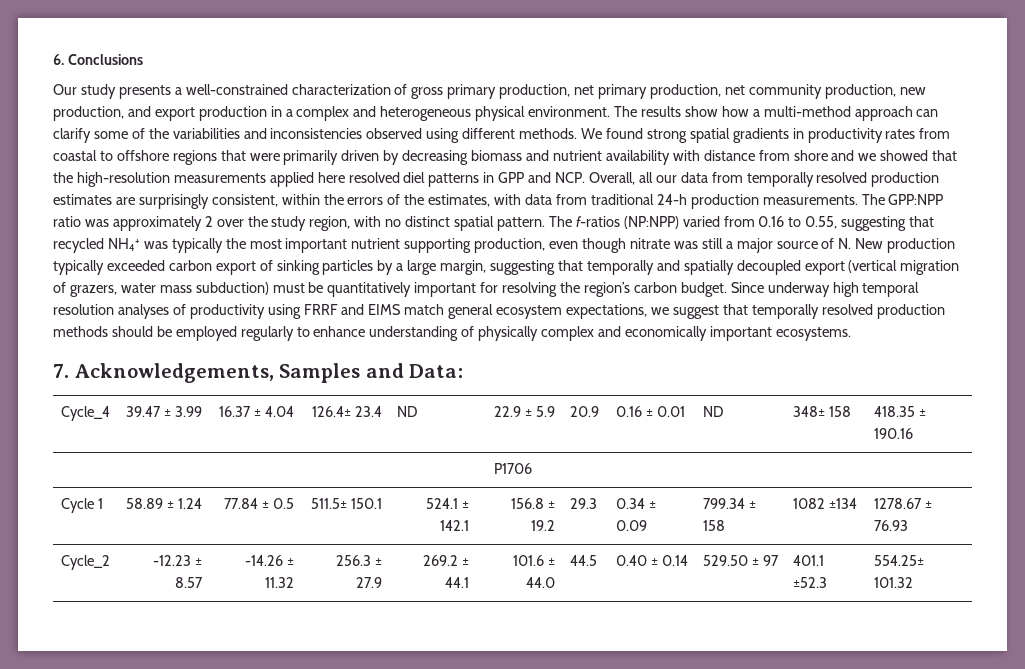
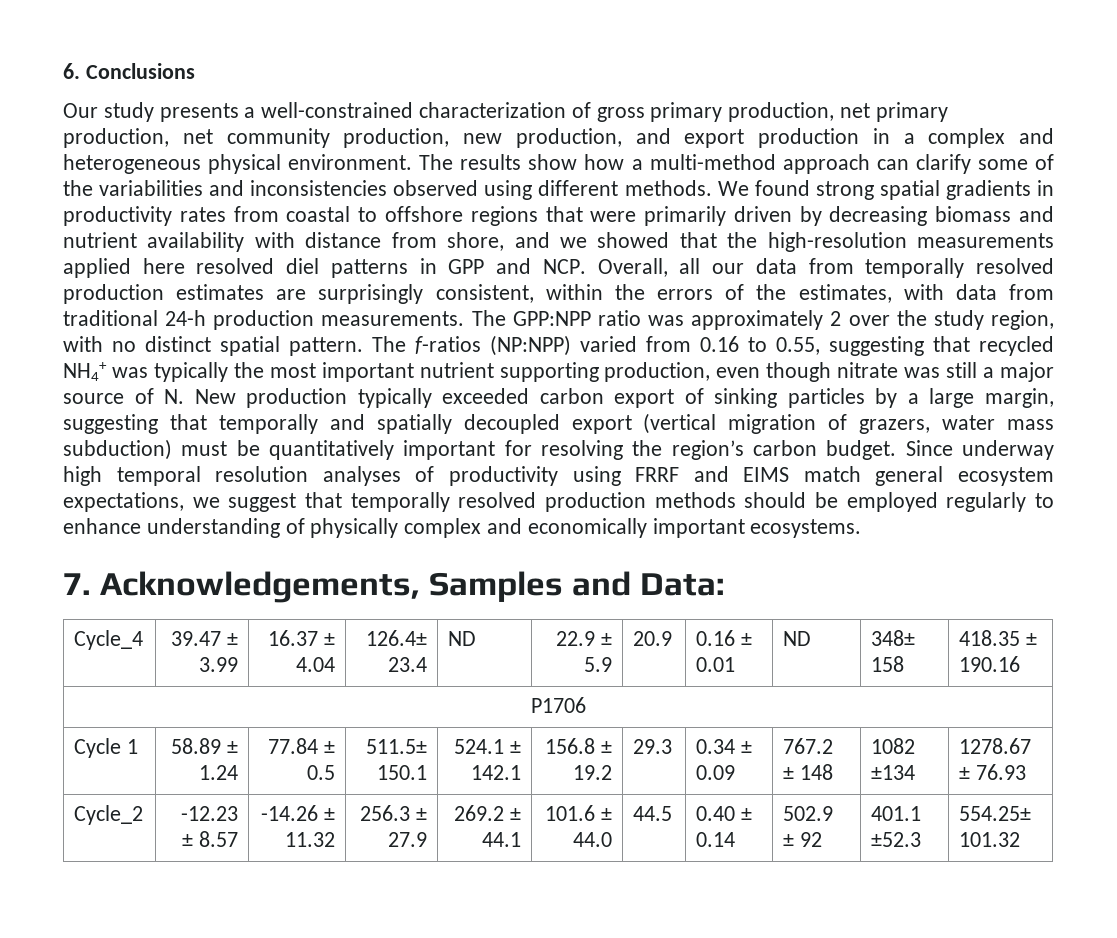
[793,150,828,161] shore -> [447,232,505,251] shore,
[702,498,756,509] [702,520,725,531] 799.34 ± 158 -> [783,738,834,754] [783,764,834,780] 767.2 ± 148
[702,555,779,566] 529.50 ± 97 -> [783,806,834,821] [783,832,823,847] 502.9 ± 92

